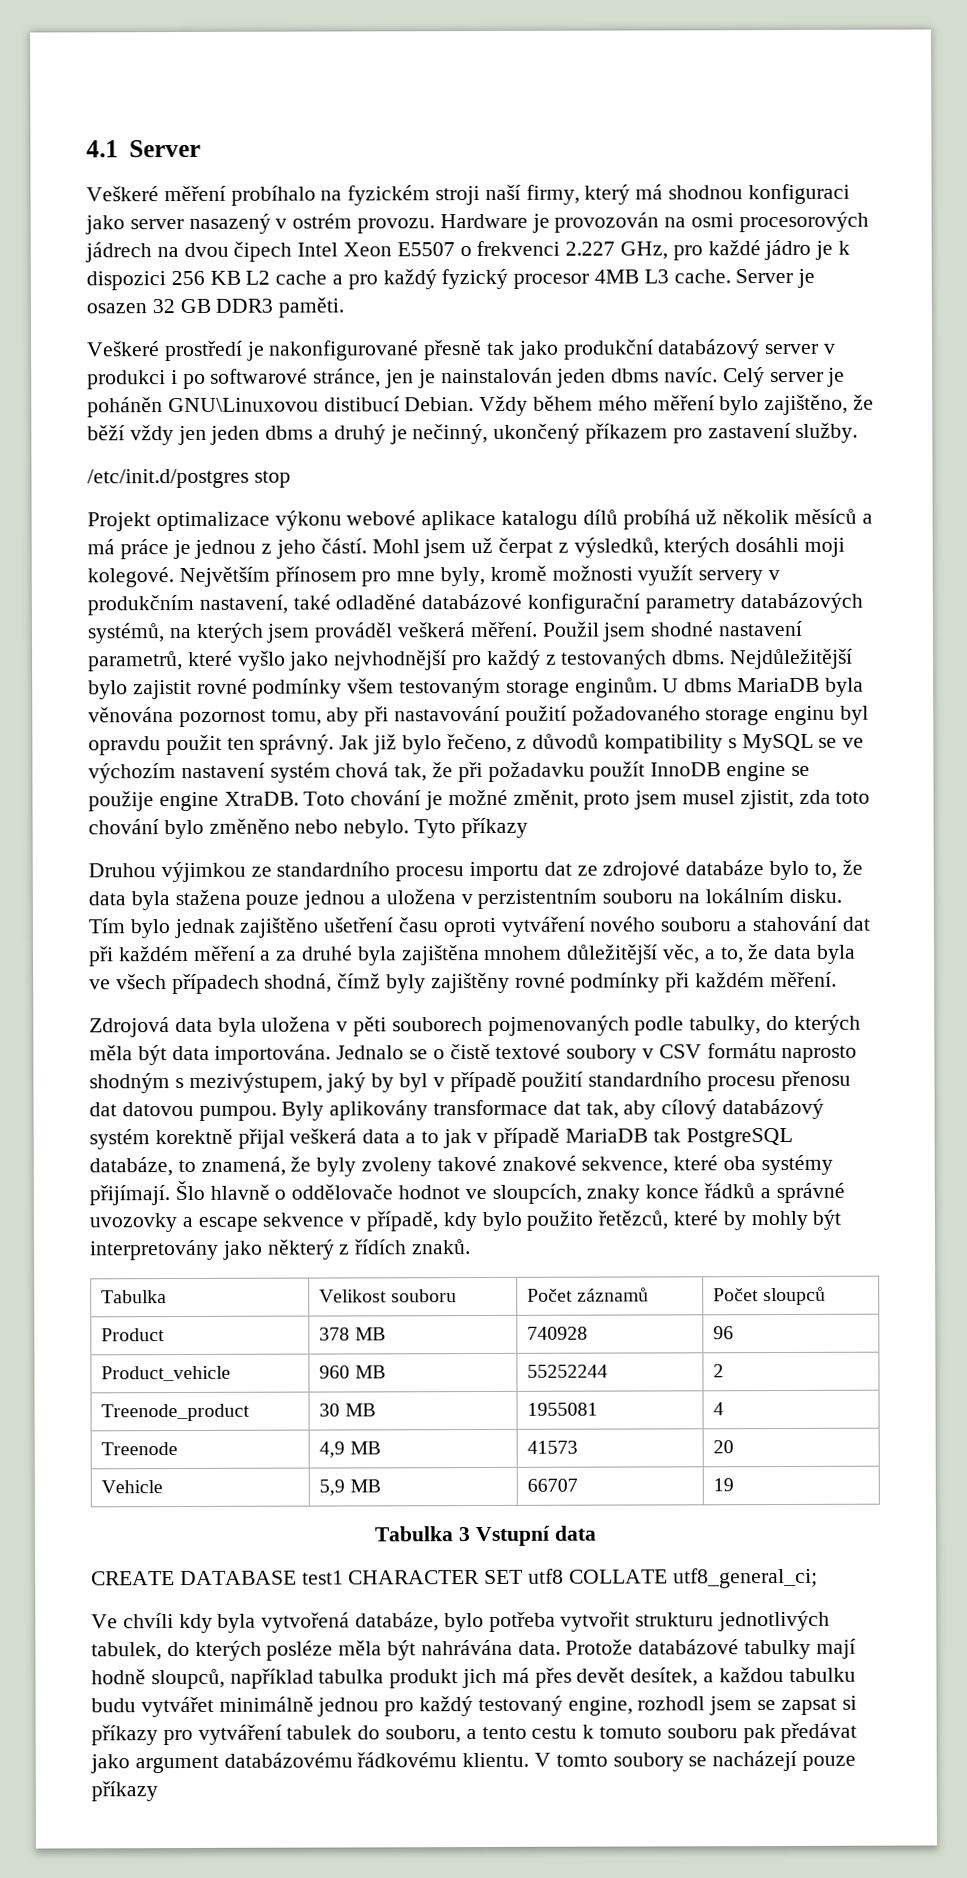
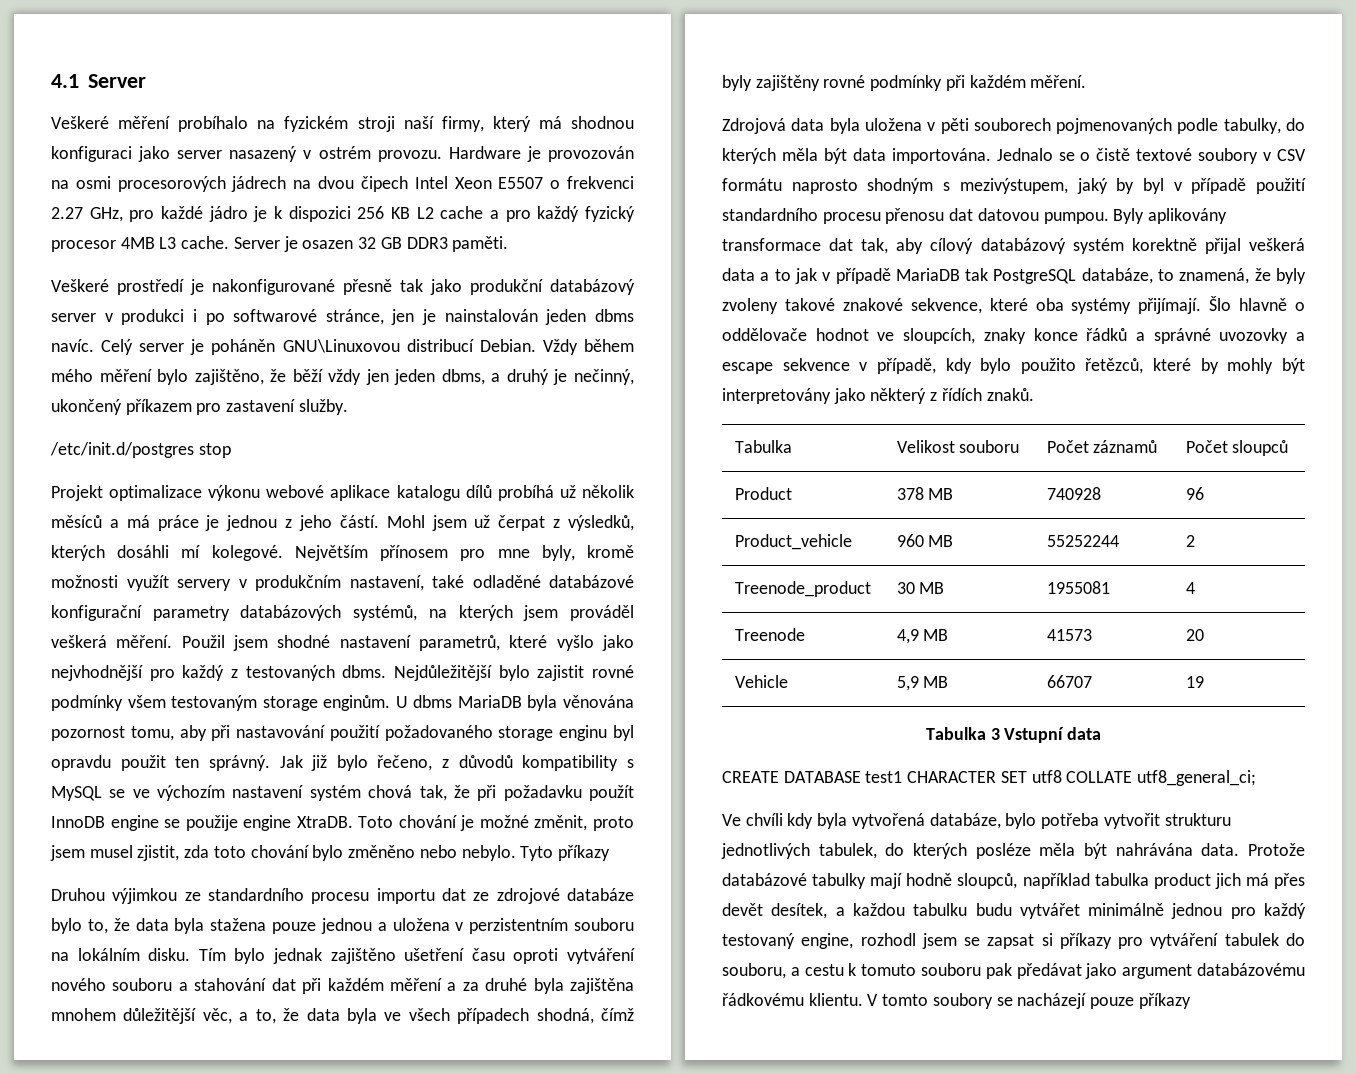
[565,241,616,256] 2.227 -> [51,207,83,219] 2.27
[323,396,400,412] distibucí -> [406,339,474,352] distribucí
[265,425,314,440] dbms -> [441,369,485,385] dbms,
[804,537,846,557] moji -> [181,545,201,558] mí
[389,1669,459,1689] produkt -> [1153,873,1211,889] product
[481,1726,527,1740] tento -> (800, 971) none

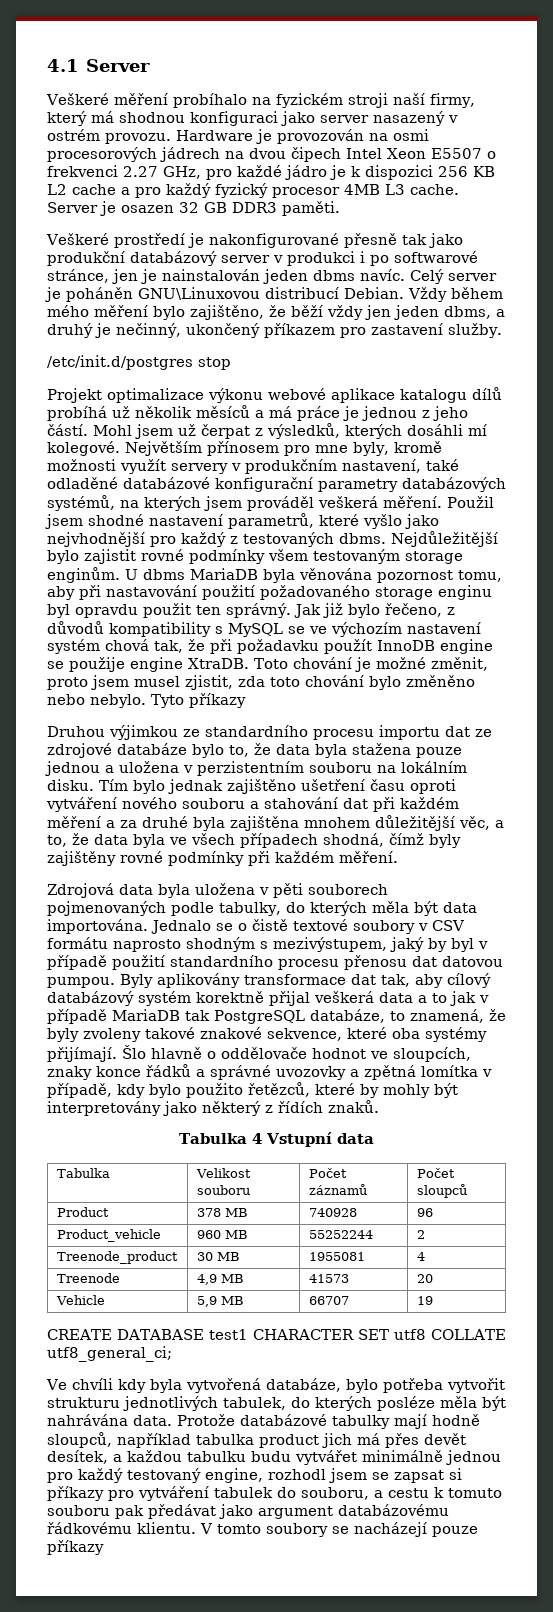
[722,358,850,374] escape sekvence -> [364,1065,478,1080] zpětná lomítka
(1034, 394) none -> [179,1132,374,1147] // Tabulka 4 Vstupní data
[925,727,1102,743] // Tabulka 3 Vstupní data -> (433, 1300) none

